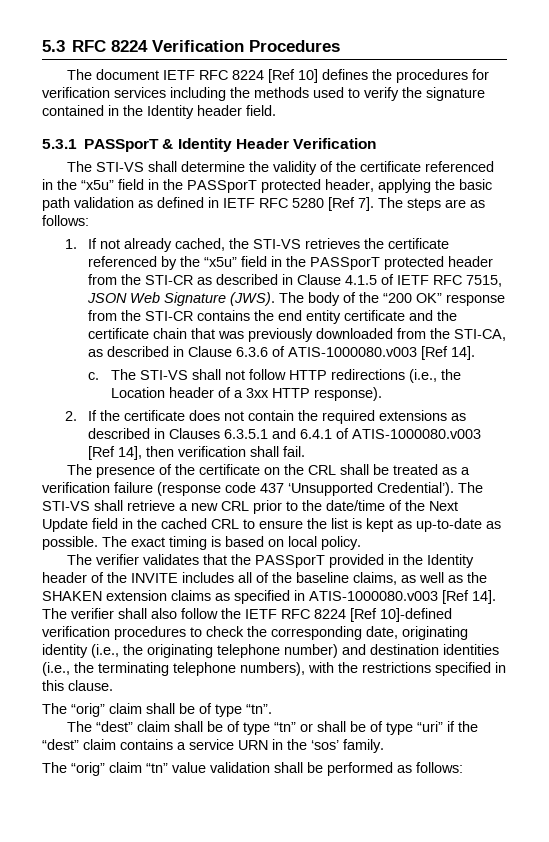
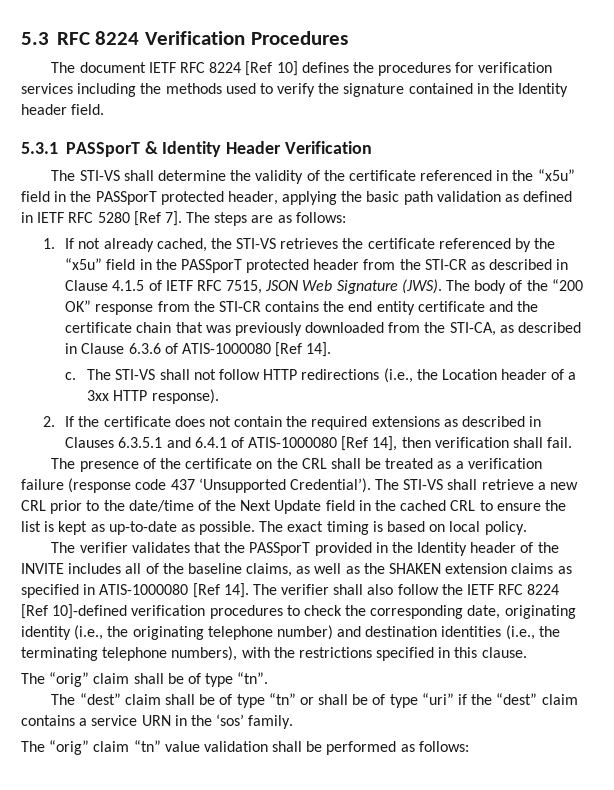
[287,347,417,357] ATIS-1000080.v003 -> [181,343,271,354] ATIS-1000080
[351,429,481,439] ATIS-1000080.v003 -> [248,437,338,448] ATIS-1000080
[309,591,438,601] ATIS-1000080.v003 -> [99,584,189,595] ATIS-1000080

